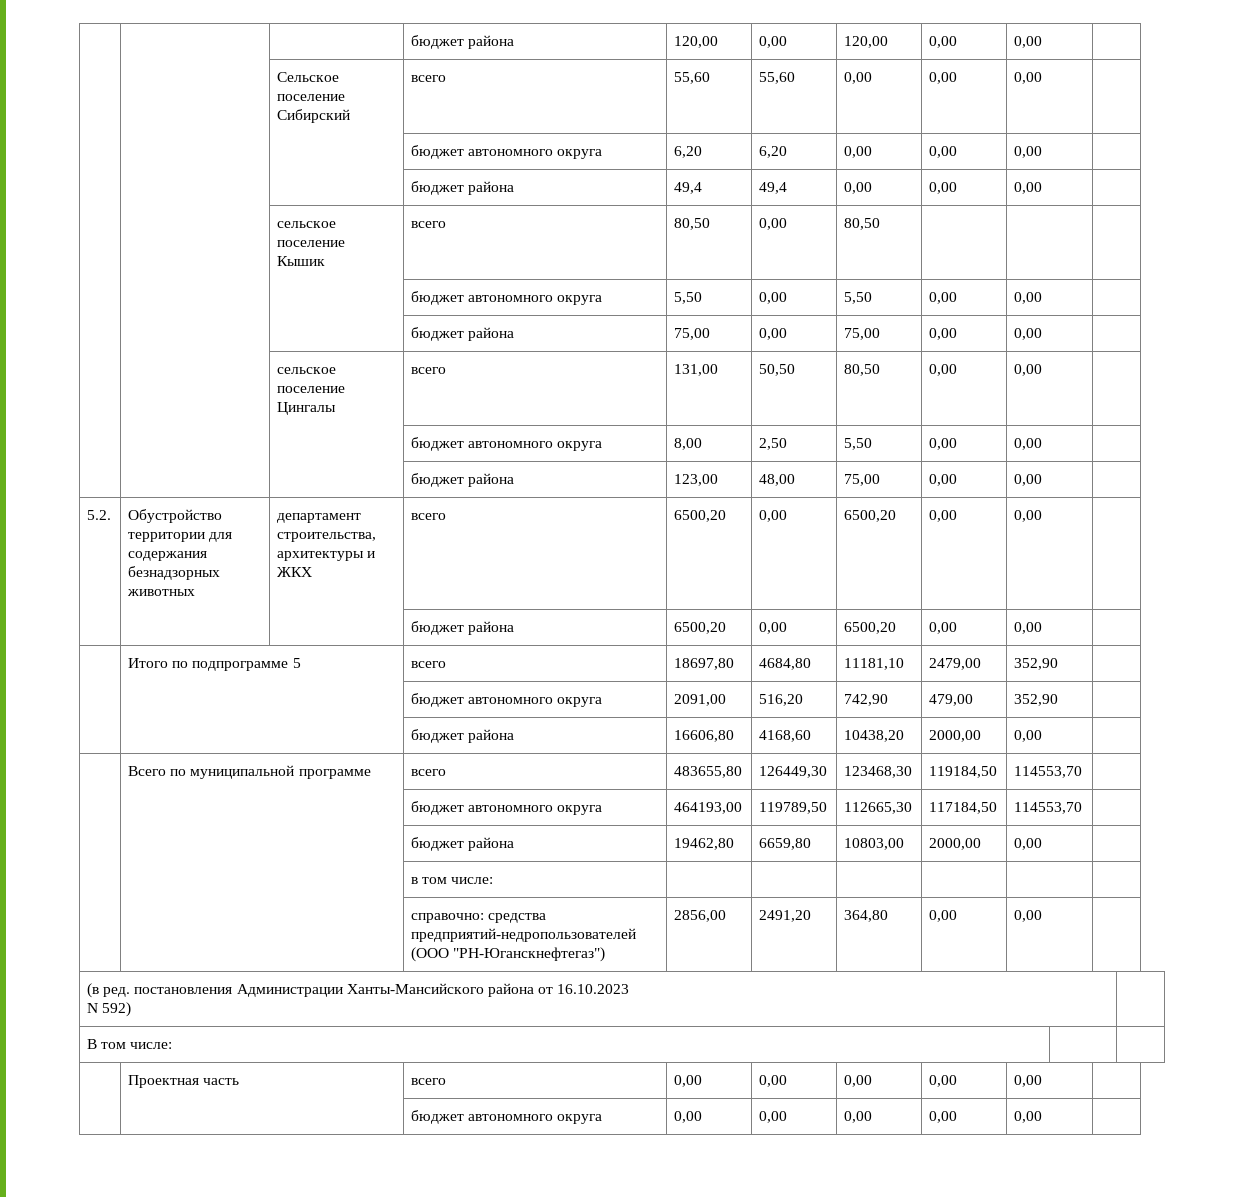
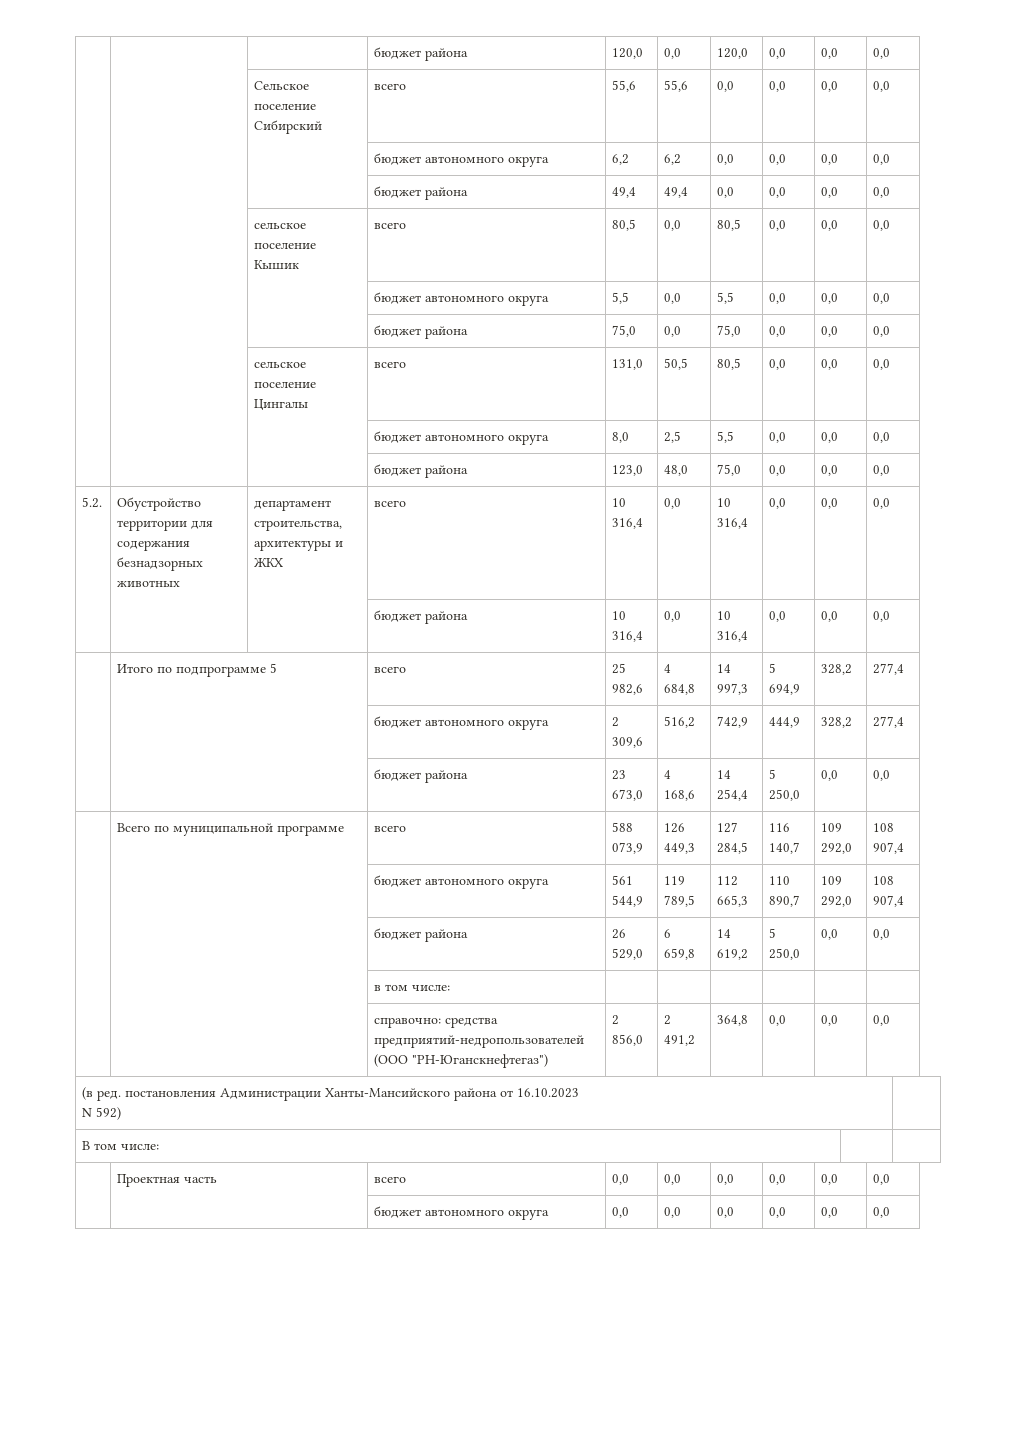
[411,35,515,49] [674,36,719,48] [759,36,788,48] [844,36,889,48] [929,36,958,48] [1014,36,1043,48] [277,72,340,82] [277,94,346,101] [277,109,351,123] [411,75,447,82] [674,72,711,84] [759,72,796,84] [844,72,873,84] [929,72,958,84] [1014,72,1043,84] [411,145,603,159] [674,146,703,158] [759,146,788,158] [844,146,873,158] [929,146,958,158] [1014,146,1043,158] | | | бюджет района | 120,00 | 0,00 | 120,00 | 0,00 | 0,00 | // | | Сельское поселение Сибирский | всего | 55,60 | 55,60 | 0,00 | 0,00 | 0,00 | // | | | бюджет автономного округа | 6,20 | 6,20 | 0,00 | 0,00 | 0,00 | -> [374,47,469,61] [612,48,644,59] [664,48,682,59] [717,48,749,59] [769,48,787,59] [821,48,839,59] [873,48,891,59] [254,81,310,90] [254,104,317,110] [254,120,323,134] [374,83,407,90] [612,80,637,92] [664,80,689,92] [717,81,735,92] [769,81,787,92] [821,81,839,92] [873,81,891,92] [374,153,550,167] [612,154,630,165] [664,154,682,165] [717,154,735,165] [769,154,787,165] [821,154,839,165] [873,154,891,165] | | | бюджет района | 120,0 | 0,0 | 120,0 | 0,0 | 0,0 | 0,0 // | | Сельское поселение Сибирский | всего | 55,6 | 55,6 | 0,0 | 0,0 | 0,0 | 0,0 // | | | бюджет автономного округа | 6,2 | 6,2 | 0,0 | 0,0 | 0,0 | 0,0
[844,182,873,194] [929,182,958,194] [1014,182,1043,194] 0,00 | 0,00 | 0,00 | -> [717,187,735,198] [769,187,787,198] [821,187,839,198] [873,187,891,198] 0,0 | 0,0 | 0,0 | 0,0
[674,218,711,230] [759,218,788,230] [844,218,881,230] [411,291,603,305] [674,292,703,304] [759,292,788,304] [844,292,873,304] [929,292,958,304] [1014,292,1043,304] [411,327,515,341] [674,328,711,340] [759,328,788,340] [844,328,881,340] [929,328,958,340] [1014,328,1043,340] [277,367,337,374] [277,386,346,393] [277,402,337,415] [411,367,447,374] [674,364,719,376] [759,364,796,376] [844,364,881,376] [929,364,958,376] [1014,364,1043,376] [411,437,603,451] [674,438,703,450] [759,438,788,450] [844,438,873,450] [929,438,958,450] [1014,438,1043,450] [411,473,515,487] [674,474,719,486] [759,474,796,486] [844,474,881,486] [929,474,958,486] [1014,474,1043,486] 80,50 | 0,00 | 80,50 | | | // | | | бюджет автономного округа | 5,50 | 0,00 | 5,50 | 0,00 | 0,00 | // | | | бюджет района | 75,00 | 0,00 | 75,00 | 0,00 | 0,00 | // | | сельское поселение Цингалы | всего | 131,00 | 50,50 | 80,50 | 0,00 | 0,00 | // | | | бюджет автономного округа | 8,00 | 2,50 | 5,50 | 0,00 | 0,00 | // | | | бюджет района | 123,00 | 48,00 | 75,00 | 0,00 | 0,00 | -> [612,219,637,231] [664,220,682,231] [717,219,742,231] [769,220,787,231] [821,220,839,231] [873,220,891,231] [374,292,550,306] [612,292,630,304] [664,293,682,304] [717,292,735,304] [769,293,787,304] [821,293,839,304] [873,293,891,304] [374,325,469,339] [612,325,637,337] [664,326,682,337] [717,325,742,337] [769,326,787,337] [821,326,839,337] [873,326,891,337] [254,362,307,368] [254,382,317,388] [254,399,309,411] [374,361,407,368] [612,359,644,370] [664,358,689,370] [717,358,742,370] [769,359,787,370] [821,359,839,370] [873,359,891,370] [374,431,550,445] [612,432,630,443] [664,431,682,443] [717,431,735,443] [769,432,787,443] [821,432,839,443] [873,432,891,443] [374,464,469,478] [612,465,644,476] [664,465,689,476] [717,464,742,476] [769,465,787,476] [821,465,839,476] [873,465,891,476] 80,5 | 0,0 | 80,5 | 0,0 | 0,0 | 0,0 // | | | бюджет автономного округа | 5,5 | 0,0 | 5,5 | 0,0 | 0,0 | 0,0 // | | | бюджет района | 75,0 | 0,0 | 75,0 | 0,0 | 0,0 | 0,0 // | | сельское поселение Цингалы | всего | 131,0 | 50,5 | 80,5 | 0,0 | 0,0 | 0,0 // | | | бюджет автономного округа | 8,0 | 2,5 | 5,5 | 0,0 | 0,0 | 0,0 // | | | бюджет района | 123,0 | 48,0 | 75,0 | 0,0 | 0,0 | 0,0
[674,510,727,522] [759,510,788,522] [844,510,897,522] [929,510,958,522] [1014,510,1043,522] [411,621,515,635] [674,622,727,634] [759,622,788,634] [844,622,897,634] [929,622,958,634] [1014,622,1043,634] 6500,20 | 0,00 | 6500,20 | 0,00 | 0,00 | // | | | бюджет района | 6500,20 | 0,00 | 6500,20 | 0,00 | 0,00 | -> [612,498,627,507] [612,518,644,529] [664,498,682,509] [717,498,732,507] [717,518,749,529] [769,498,787,509] [821,498,839,509] [873,498,891,509] [374,610,469,624] [612,611,627,620] [612,631,644,642] [664,611,682,622] [717,611,732,620] [717,631,749,642] [769,611,787,622] [821,611,839,622] [873,611,891,622] 10 316,4 | 0,0 | 10 316,4 | 0,0 | 0,0 | 0,0 // | | | бюджет района | 10 316,4 | 0,0 | 10 316,4 | 0,0 | 0,0 | 0,0
[674,658,735,670] [759,658,812,670] [844,658,905,670] [929,658,982,670] [1014,658,1059,670] [411,693,603,707] [674,694,727,706] [759,694,804,706] [844,694,889,706] [929,694,974,706] [1014,694,1059,706] [411,729,515,743] [674,730,735,742] [759,730,812,742] [844,730,905,742] [929,730,982,742] [1014,730,1043,742] 18697,80 | 4684,80 | 11181,10 | 2479,00 | 352,90 | // | | бюджет автономного округа | 2091,00 | 516,20 | 742,90 | 479,00 | 352,90 | // | | бюджет района | 16606,80 | 4168,60 | 10438,20 | 2000,00 | 0,00 | -> [612,663,627,674] [612,684,644,695] [664,664,672,673] [664,684,696,695] [717,664,732,673] [717,683,749,695] [769,663,777,673] [769,684,801,695] [821,664,853,675] [873,663,905,675] [374,716,550,730] [612,717,620,727] [612,737,644,748] [664,716,696,728] [717,716,749,728] [769,717,801,728] [821,717,853,728] [873,716,905,728] [374,769,469,783] [612,770,627,780] [612,789,644,801] [664,770,672,779] [664,790,696,801] [717,770,732,779] [717,789,749,801] [769,769,777,779] [769,789,801,801] [821,770,839,781] [873,770,891,781] 25 982,6 | 4 684,8 | 14 997,3 | 5 694,9 | 328,2 | 277,4 // | | бюджет автономного округа | 2 309,6 | 516,2 | 742,9 | 444,9 | 328,2 | 277,4 // | | бюджет района | 23 673,0 | 4 168,6 | 14 254,4 | 5 250,0 | 0,0 | 0,0
[674,766,743,778] [759,766,828,778] [844,766,913,778] [929,766,998,778] [1014,766,1083,778] [411,801,603,815] [674,802,743,814] [759,802,828,814] [844,802,913,814] [929,802,998,814] [1014,802,1083,814] [411,837,515,851] [674,838,735,850] [759,838,812,850] [844,838,905,850] [929,838,982,850] [1014,838,1043,850] 483655,80 | 126449,30 | 123468,30 | 119184,50 | 114553,70 | // | | бюджет автономного округа | 464193,00 | 119789,50 | 112665,30 | 117184,50 | 114553,70 | // | | бюджет района | 19462,80 | 6659,80 | 10803,00 | 2000,00 | 0,00 | -> [612,822,634,832] [612,842,644,854] [664,823,686,833] [664,843,696,854] [717,822,739,833] [717,842,749,854] [769,823,791,832] [769,842,801,854] [821,823,843,832] [821,843,853,854] [873,823,895,832] [873,842,905,854] [374,875,550,889] [612,875,634,885] [612,895,644,907] [664,876,686,885] [664,895,696,907] [717,876,739,886] [717,895,749,907] [769,876,791,885] [769,895,801,907] [821,876,843,885] [821,896,853,907] [873,876,895,885] [873,895,905,907] [374,928,469,942] [612,929,627,939] [612,948,644,960] [664,929,672,938] [664,948,696,960] [717,929,732,938] [717,949,749,960] [769,928,777,938] [769,948,801,960] [821,929,839,940] [873,929,891,940] 588 073,9 | 126 449,3 | 127 284,5 | 116 140,7 | 109 292,0 | 108 907,4 // | | бюджет автономного округа | 561 544,9 | 119 789,5 | 112 665,3 | 110 890,7 | 109 292,0 | 108 907,4 // | | бюджет района | 26 529,0 | 6 659,8 | 14 619,2 | 5 250,0 | 0,0 | 0,0
[674,910,727,922] [759,910,812,922] [844,910,889,922] [929,910,958,922] [1014,910,1043,922] 2856,00 | 2491,20 | 364,80 | 0,00 | 0,00 | -> [612,1015,620,1025] [612,1034,644,1046] [664,1015,672,1025] [664,1035,696,1046] [717,1015,749,1026] [769,1015,787,1026] [821,1015,839,1026] [873,1015,891,1026] 2 856,0 | 2 491,2 | 364,8 | 0,0 | 0,0 | 0,0
[674,1075,703,1087] [759,1075,788,1087] [844,1075,873,1087] [929,1075,958,1087] [1014,1075,1043,1087] [411,1110,603,1124] [674,1111,703,1123] [759,1111,788,1123] [844,1111,873,1123] [929,1111,958,1123] [1014,1111,1043,1123] 0,00 | 0,00 | 0,00 | 0,00 | 0,00 | // | | бюджет автономного округа | 0,00 | 0,00 | 0,00 | 0,00 | 0,00 | -> [612,1174,630,1185] [664,1174,682,1185] [717,1174,735,1185] [769,1174,787,1185] [821,1174,839,1185] [873,1174,891,1185] [374,1206,550,1220] [612,1207,630,1218] [664,1207,682,1218] [717,1207,735,1218] [769,1207,787,1218] [821,1207,839,1218] [873,1207,891,1218] 0,0 | 0,0 | 0,0 | 0,0 | 0,0 | 0,0 // | | бюджет автономного округа | 0,0 | 0,0 | 0,0 | 0,0 | 0,0 | 0,0

